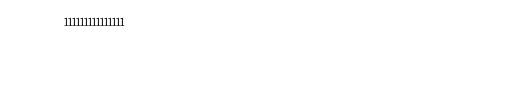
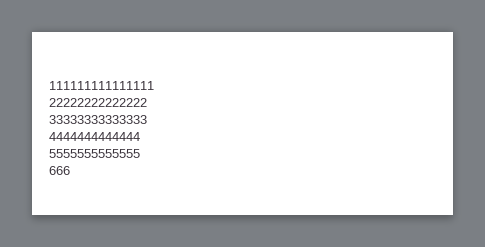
(125, 21) none -> [49,98,147,107] [49,115,147,124] [49,132,140,141] [49,149,140,158] [49,166,70,175] // 22222222222222 // 33333333333333 // 4444444444444 // 5555555555555 // 666

